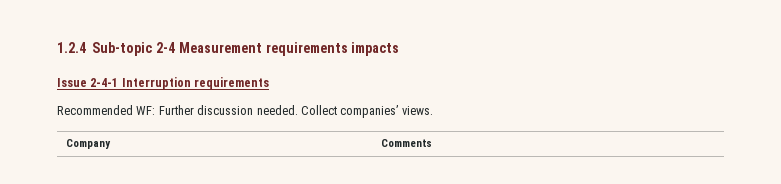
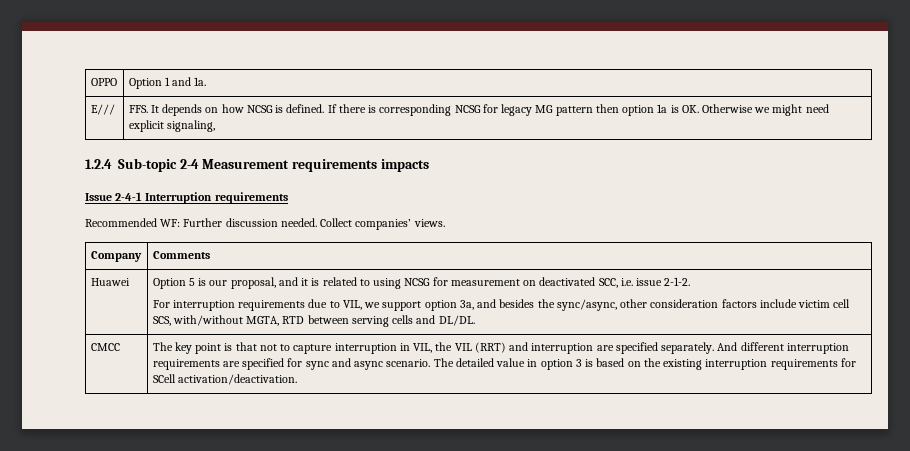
(57, 47) none -> [90,78,117,86] [128,77,207,89] [90,104,115,115] [128,104,829,116] [128,120,215,132] OPPO | Option 1 and 1a. // E/// | FFS. It depends on how NCSG is defined. If there is corresponding NCSG for legacy MG pattern then option 1a is OK. Otherwise we might need explicit signaling, //
(433, 143) none -> [90,278,130,286] [152,277,691,289] [152,299,851,311] [152,315,475,327] [90,343,120,351] [152,342,849,354] [152,358,856,370] [152,374,297,385] // Huawei | Option 5 is our proposal, and it is related to using NCSG for measurement on deactivated SCC, i.e. issue 2-1-2. // For interruption requirements due to VIL, we support option 3a, and besides the sync/async, other consideration factors include victim cell SCS, with/without MGTA, RTD between serving cells and DL/DL. // CMCC | The key point is that not to capture interruption in VIL, the VIL (RRT) and interruption are specified separately. And different interruption requirements are specified for sync and async scenario. The detailed value in option 3 is based on the existing interruption requirements for SCell activation/deactivation.

